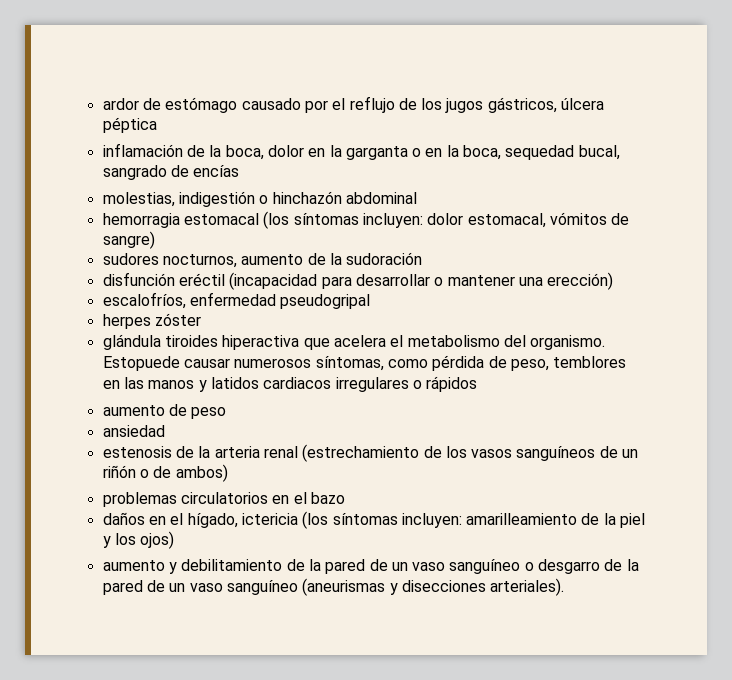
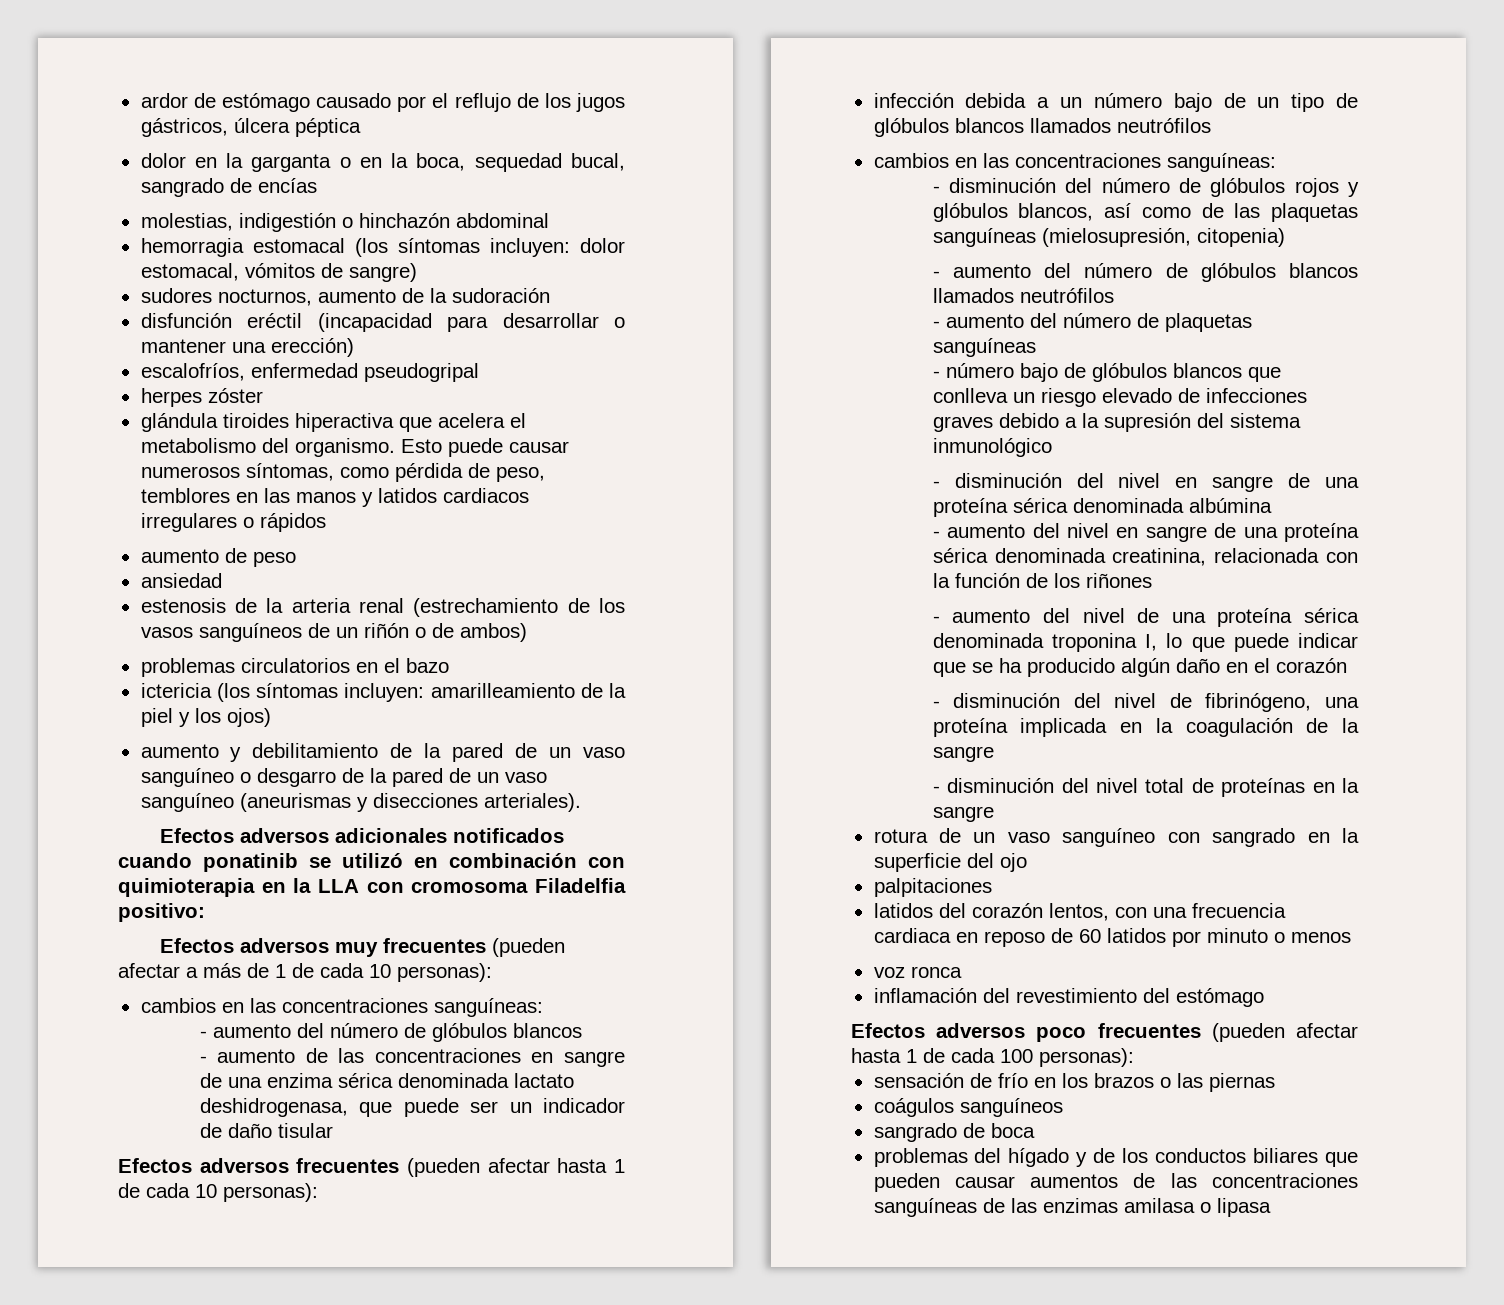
[102,143,264,160] inflamación de la boca, -> (361, 127) none
[102,356,180,371] Estopuede -> [400,438,503,457] Esto puede
[102,512,238,528] daños en el hígado, -> (449, 665) none
(565, 587) none -> [159,828,564,843] [118,853,625,872] [118,878,626,897] [118,903,205,922] [159,938,565,957] [118,963,492,982] [140,998,543,1017] [199,1023,582,1042] [199,1048,625,1067] [199,1073,574,1088] [199,1098,625,1117] [199,1123,333,1138] [118,1158,626,1177] [118,1183,318,1202] [873,93,1358,112] [873,118,1211,137] [873,153,1276,172] [932,178,1359,197] [932,203,1358,222] [932,228,1285,247] [932,263,1358,282] [932,288,1114,303] [932,313,1252,332] [932,338,1036,357] [932,363,1281,382] [932,388,1307,407] [932,413,1301,432] [932,438,1052,457] [932,473,1359,492] [932,498,1272,517] [932,523,1359,542] [932,548,1358,566] [932,573,1152,588] [932,608,1359,627] [932,633,1358,652] [932,658,1347,677] [932,693,1359,712] [932,718,1359,737] [932,746,994,762] [932,778,1359,797] [932,806,994,822] [873,828,1359,847] [873,853,1027,872] [873,878,992,897] [873,903,1286,921] [873,928,1351,947] [873,966,962,978] [873,988,1264,1007] [851,1023,1358,1042] [851,1048,1134,1067] [873,1073,1275,1092] [873,1098,1063,1117] [873,1123,1035,1142] [873,1148,1358,1167] [873,1173,1358,1192] [873,1198,1271,1217] // Efectos adversos adicionales notificados cuando ponatinib se utilizó en combinación con quimioterapia en la LLA con cromosoma Filadelfia positivo: // Efectos adversos muy frecuentes (pueden afectar a más de 1 de cada 10 personas): // cambios en las concentraciones sanguíneas: // - aumento del número de glóbulos blancos // - aumento de las concentraciones en sangre de una enzima sérica denominada lactato deshidrogenasa, que puede ser un indicador de daño tisular // Efectos adversos frecuentes (pueden afectar hasta 1 de cada 10 personas): // infección debida a un número bajo de un tipo de glóbulos blancos llamados neutrófilos // cambios en las concentraciones sanguíneas: // - disminución del número de glóbulos rojos y glóbulos blancos, así como de las plaquetas sanguíneas (mielosupresión, citopenia) // - aumento del número de glóbulos blancos llamados neutrófilos // - aumento del número de plaquetas sanguíneas // - número bajo de glóbulos blancos que conlleva un riesgo elevado de infecciones graves debido a la supresión del sistema inmunológico // - disminución del nivel en sangre de una proteína sérica denominada albúmina // - aumento del nivel en sangre de una proteína sérica denominada creatinina, relacionada con la función de los riñones // - aumento del nivel de una proteína sérica denominada troponina I, lo que puede indicar que se ha producido algún daño en el corazón // - disminución del nivel de fibrinógeno, una proteína implicada en la coagulación de la sangre // - disminución del nivel total de proteínas en la sangre // rotura de un vaso sanguíneo con sangrado en la superficie del ojo // palpitaciones // latidos del corazón lentos, con una frecuencia cardiaca en reposo de 60 latidos por minuto o menos // voz ronca // inflamación del revestimiento del estómago // Efectos adversos poco frecuentes (pueden afectar hasta 1 de cada 100 personas): // sensación de frío en los brazos o las piernas // coágulos sanguíneos // sangrado de boca // problemas del hígado y de los conductos biliares que pueden causar aumentos de las concentraciones sanguíneas de las enzimas amilasa o lipasa

